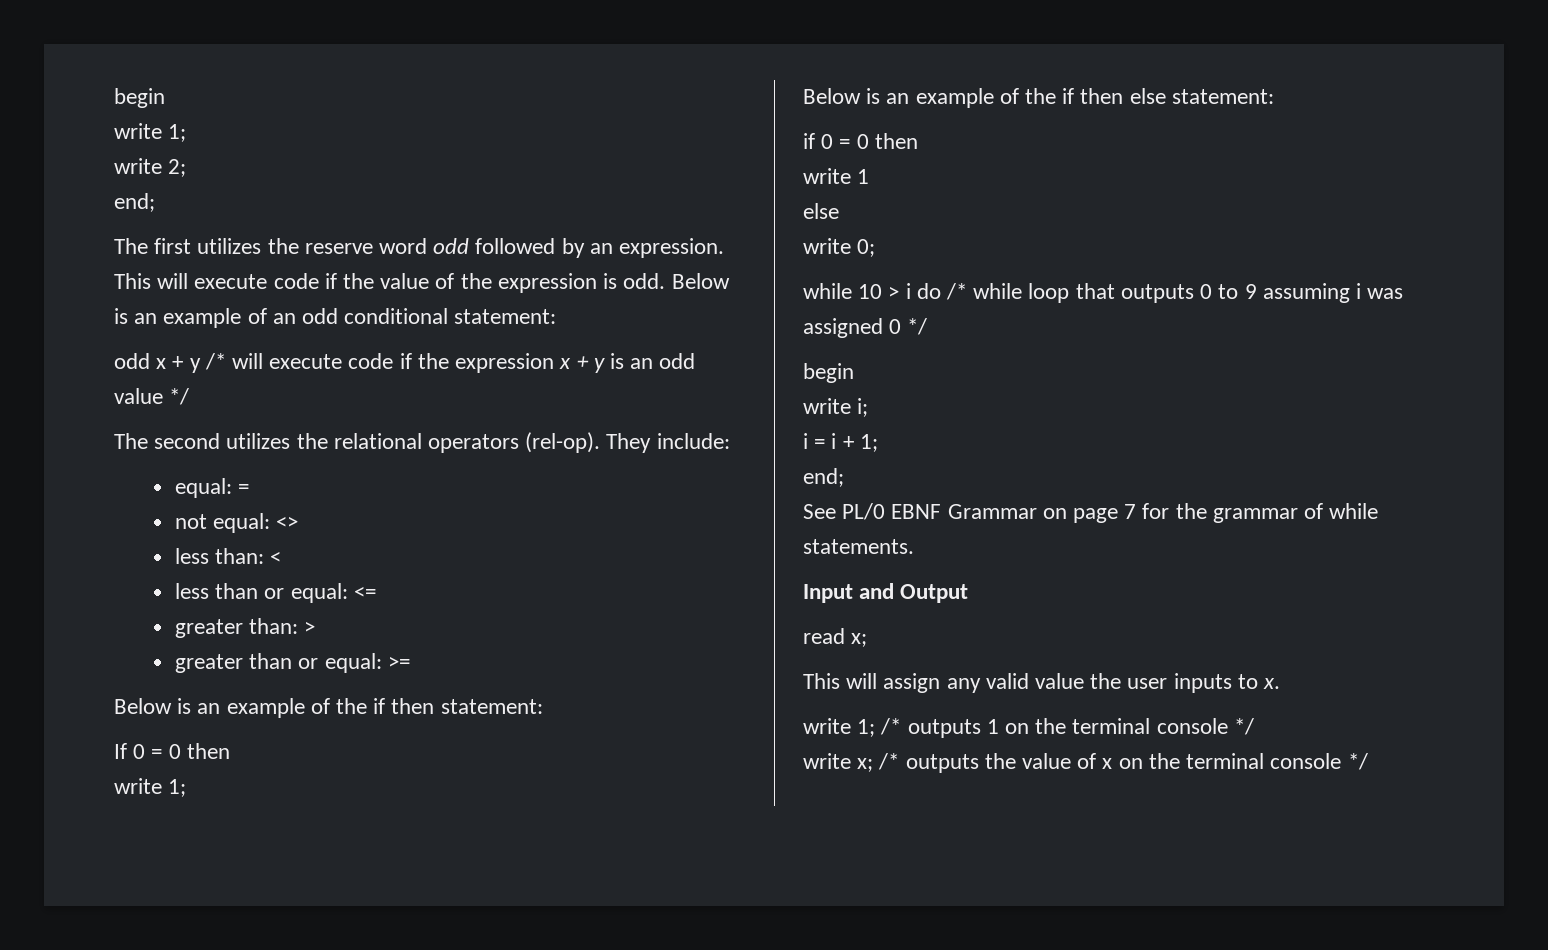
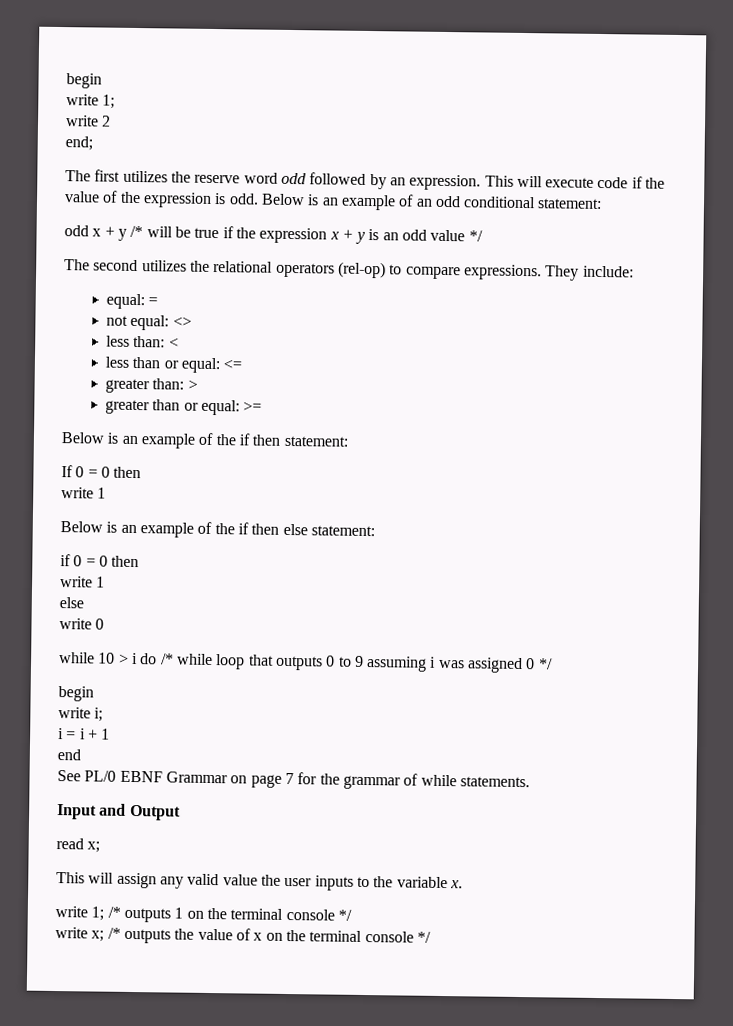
[168,159,187,177] 2; -> [101,115,112,127] 2
[269,353,394,369] execute code -> [174,226,220,239] be true
[525,432,601,453] (rel-op). -> [337,261,542,281] (rel-op) to compare expressions.
[168,779,187,797] 1; -> [97,487,107,499] 1
[857,239,876,257] 0; -> [95,618,105,630] 0
[859,434,878,452] [803,468,844,487] 1; // end; -> [101,728,111,740] [57,749,81,761] 1 // end
(1258, 681) none -> [373,876,448,889] the variable

